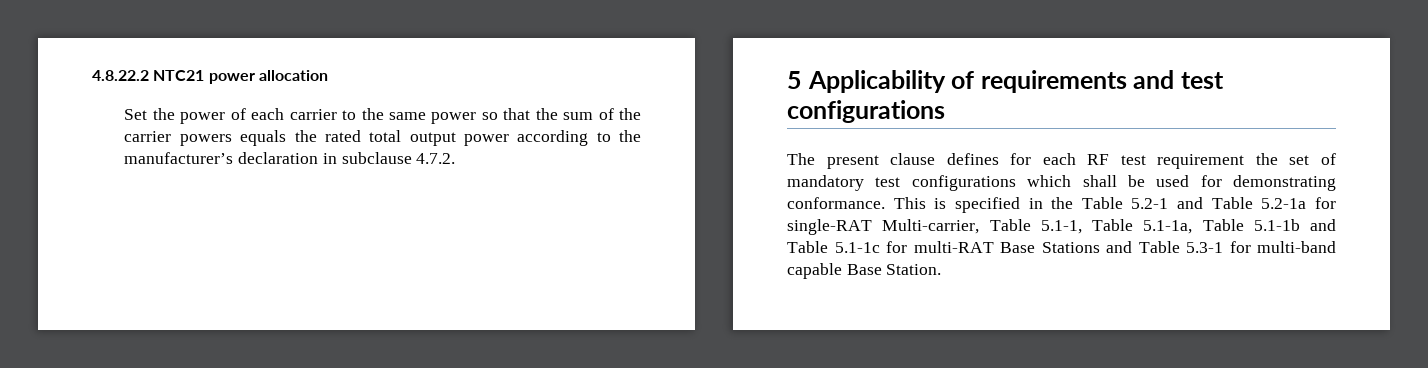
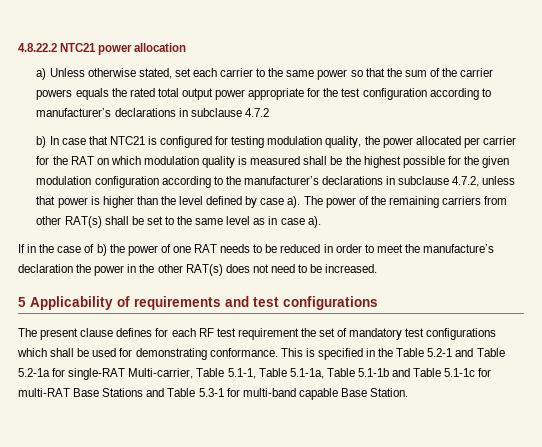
[124,108,246,124] Set the power of -> [36,68,191,80] a) Unless otherwise stated, set
(509, 140) none -> [248,88,491,100] [36,108,269,117] [36,136,516,148] [36,156,510,168] [36,176,159,188] appropriate for the test configuration according to manufacturer’s declarations in subclause 4.7.2 // b) In case that NTC21 is configured for testing modulation quality, the power allocated per carrier for the RAT on which modulation quality is measured shall be the highest possible for the given modulation configuration
[238,152,456,164] declaration in subclause 4.7.2. -> [322,176,516,187] [36,196,508,208] [36,216,321,228] [18,244,495,256] [18,264,378,276] declarations in subclause 4.7.2, unless that power is higher than the level defined by case a). The power of the remaining carriers from other RAT(s) shall be set to the same level as in case a). // If in the case of b) the power of one RAT needs to be reduced in order to meet the manufacture’s declaration the power in the other RAT(s) does not need to be increased.

